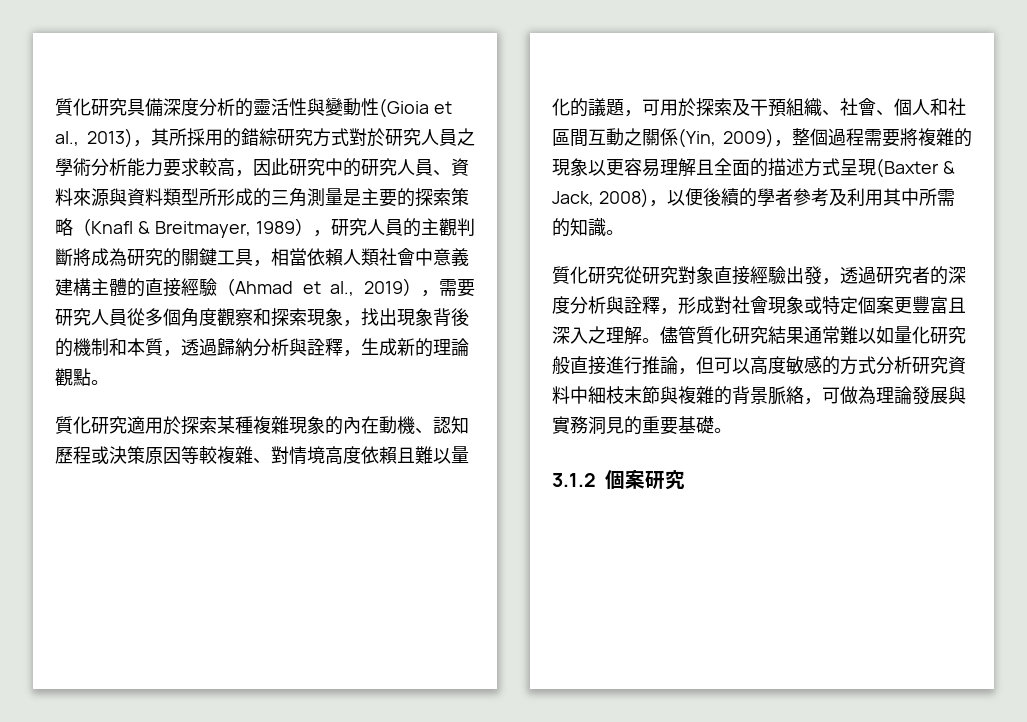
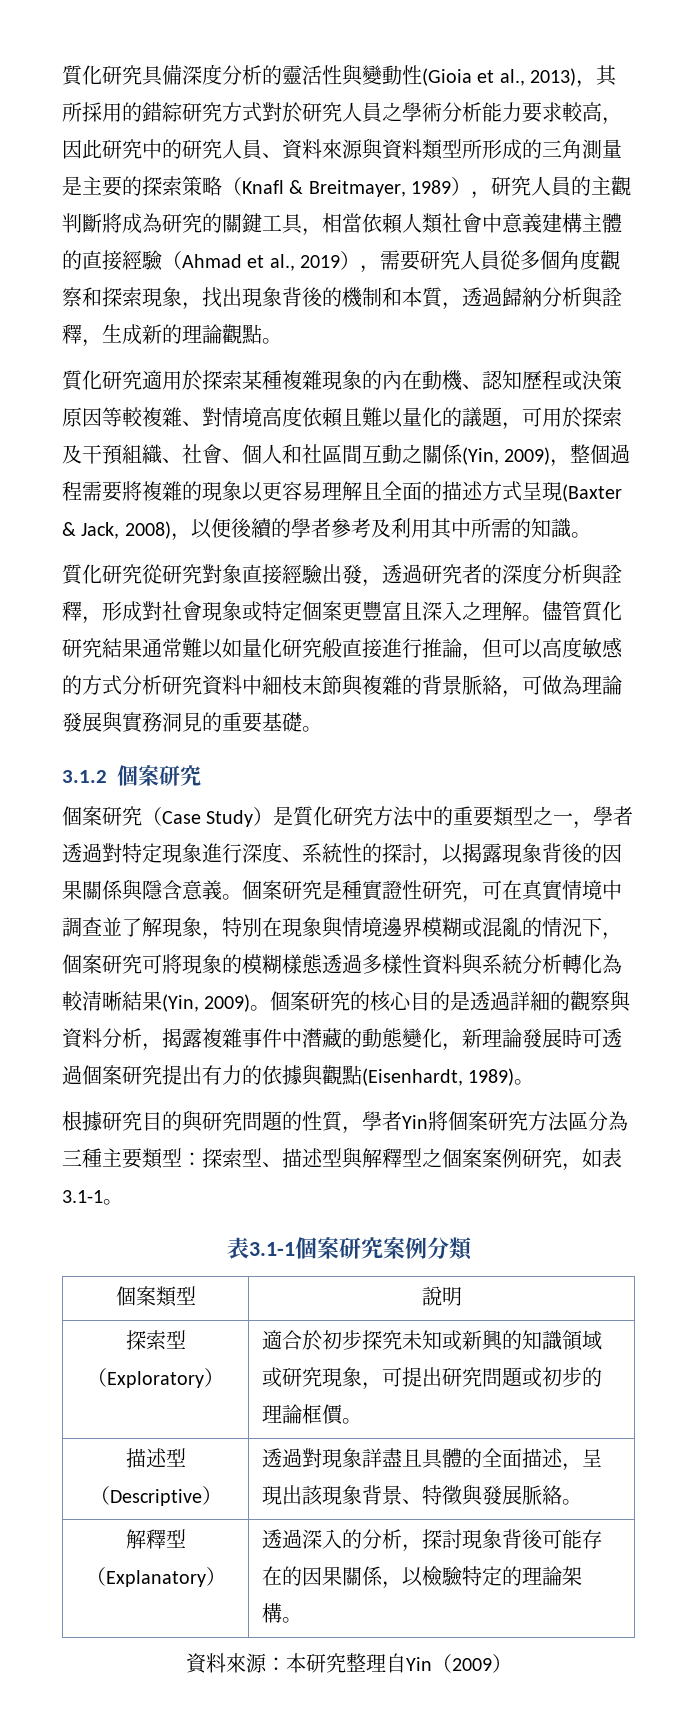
(685, 480) none -> [62,806,634,829] [62,842,622,866] [62,879,622,903] [62,916,622,940] [62,953,622,975] [62,990,632,1012] [62,1028,622,1051] [62,1064,535,1086] [62,1110,628,1134] [62,1147,622,1171] [62,1190,123,1205] [226,1237,472,1260] [115,1286,196,1307] [421,1286,462,1306] [125,1330,186,1350] [87,1368,224,1388] [262,1330,603,1351] [262,1367,603,1390] [262,1404,363,1425] [125,1448,186,1468] [89,1486,222,1506] [262,1448,603,1471] [262,1484,583,1506] [125,1529,186,1549] [85,1567,226,1587] [262,1529,603,1552] [262,1566,583,1589] [262,1603,303,1623] [185,1653,512,1674] // 個案研究（Case Study）是質化研究方法中的重要類型之一，學者透過對特定現象進行深度、系統性的探討，以揭露現象背後的因果關係與隱含意義。個案研究是種實證性研究，可在真實情境中調查並了解現象，特別在現象與情境邊界模糊或混亂的情況下，個案研究可將現象的模糊樣態透過多樣性資料與系統分析轉化為較清晰結果(Yin, 2009)。個案研究的核心目的是透過詳細的觀察與資料分析，揭露複雜事件中潛藏的動態變化，新理論發展時可透過個案研究提出有力的依據與觀點(Eisenhardt, 1989)。 // 根據研究目的與研究問題的性質，學者Yin將個案研究方法區分為三種主要類型：探索型、描述型與解釋型之個案案例研究，如表3.1-1。 // 表3.1-1個案研究案例分類 // 個案類型 | 說明 // 探索型（Exploratory） | 適合於初步探究未知或新興的知識領域或研究現象，可提出研究問題或初步的理論框價。 // 描述型（Descriptive） | 透過對現象詳盡且具體的全面描述，呈現出該現象背景、特徵與發展脈絡。 // 解釋型（Explanatory） | 透過深入的分析，探討現象背後可能存在的因果關係，以檢驗特定的理論架構。 // 資料來源：本研究整理自Yin（2009）

